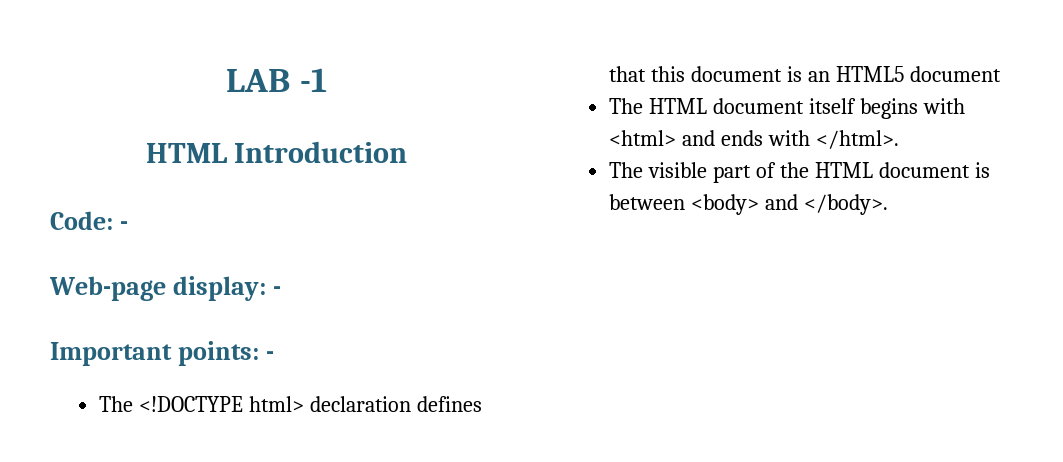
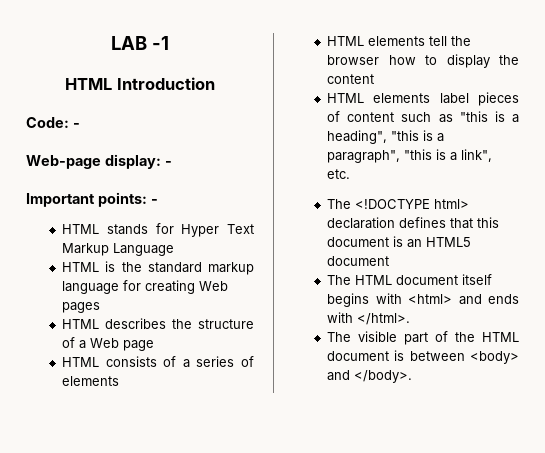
(274, 355) none -> [62,223,254,237] [62,243,175,256] [62,261,254,275] [62,280,229,294] [62,302,101,313] [62,318,254,329] [62,337,155,351] [62,356,255,368] [62,376,120,386] [327,36,472,46] [327,54,519,68] [327,74,375,84] [327,92,519,106] [327,111,519,123] [327,130,445,144] [327,149,493,163] [327,169,351,179] // HTML stands for Hyper Text Markup Language // HTML is the standard markup language for creating Web pages // HTML describes the structure of a Web page // HTML consists of a series of elements // HTML elements tell the browser how to display the content // HTML elements label pieces of content such as "this is a heading", "this is a paragraph", "this is a link", etc.

